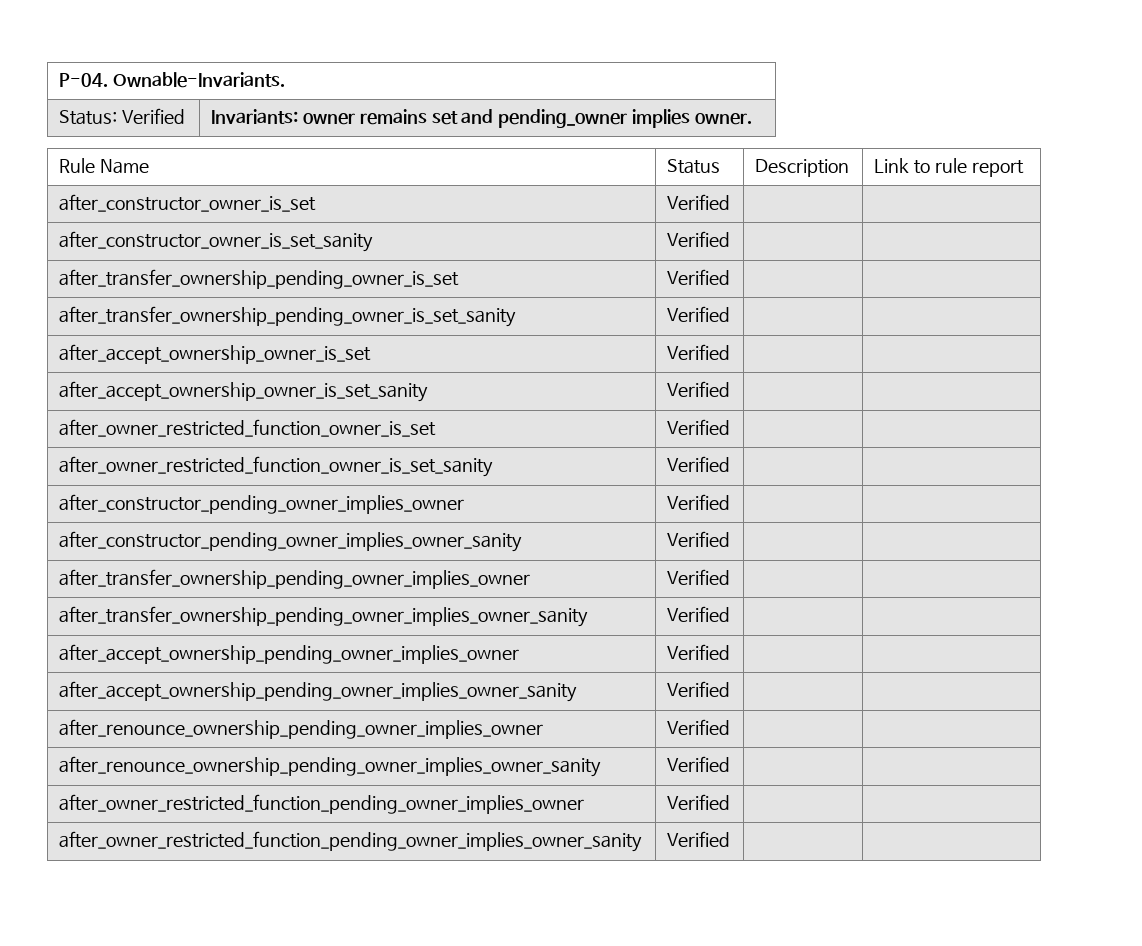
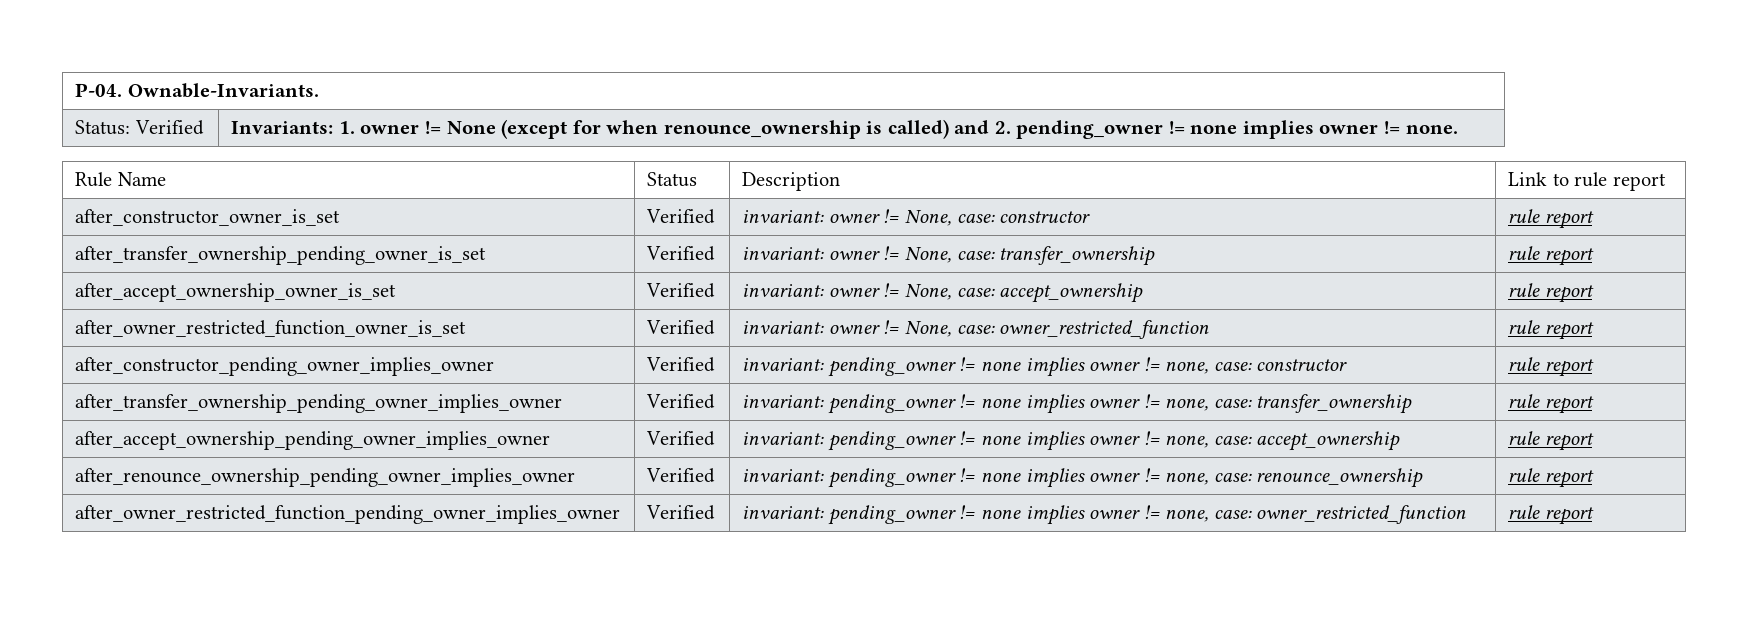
[302,109,753,128] owner remains set and pending_owner implies owner. -> [338,119,1458,139] 1. owner != None (except for when renounce_ownership is called) and 2. pending_owner != none implies owner != none.
[59,231,374,252] [667,231,731,247] [59,269,460,289] [667,269,731,285] [59,306,517,327] [667,306,731,322] [59,344,372,364] [667,344,731,360] [59,381,429,402] [667,381,731,397] [59,419,437,437] [667,419,731,435] [59,456,494,477] [667,456,731,472] [59,494,465,514] [667,494,731,510] [59,531,523,552] [667,531,731,547] [59,569,531,589] [667,569,731,585] [59,606,589,627] [667,606,731,622] [59,644,520,664] [667,644,731,660] [59,681,578,702] [667,681,731,697] [59,719,544,739] [667,719,731,735] [59,756,602,777] [667,756,731,772] [59,794,585,814] [667,794,731,810] [59,831,643,852] [667,831,731,847] | // after_constructor_owner_is_set_sanity | Verified | | // after_transfer_ownership_pending_owner_is_set | Verified | | // after_transfer_ownership_pending_owner_is_set_sanity | Verified | | // after_accept_ownership_owner_is_set | Verified | | // after_accept_ownership_owner_is_set_sanity | Verified | | // after_owner_restricted_function_owner_is_set | Verified | | // after_owner_restricted_function_owner_is_set_sanity | Verified | | // after_constructor_pending_owner_implies_owner | Verified | | // after_constructor_pending_owner_implies_owner_sanity | Verified | | // after_transfer_ownership_pending_owner_implies_owner | Verified | | // after_transfer_ownership_pending_owner_implies_owner_sanity | Verified | | // after_accept_ownership_pending_owner_implies_owner | Verified | | // after_accept_ownership_pending_owner_implies_owner_sanity | Verified | | // after_renounce_ownership_pending_owner_implies_owner | Verified | | // after_renounce_ownership_pending_owner_implies_owner_sanity | Verified | | // after_owner_restricted_function_pending_owner_implies_owner | Verified | | // after_owner_restricted_function_pending_owner_implies_owner_sanity | Verified | | -> [742,209,1091,226] [1508,209,1594,229] [75,246,487,265] [646,246,716,261] [742,246,1156,266] [1508,246,1594,266] [75,283,397,302] [646,283,716,298] [742,283,1144,303] [1508,283,1594,303] [75,320,467,337] [646,320,716,335] [742,320,1210,339] [1508,320,1594,340] [75,357,495,376] [646,357,716,372] [742,357,1348,377] [1508,357,1594,377] [75,394,563,413] [646,394,716,409] [742,394,1413,414] [1508,394,1594,414] [75,431,551,450] [646,431,716,446] [742,431,1401,451] [1508,431,1594,451] [75,468,576,487] [646,468,716,483] [742,468,1424,488] [1508,468,1594,488] [75,505,621,524] [646,505,716,520] [742,505,1467,525] [1508,505,1594,525] invariant: owner != None, case: constructor | rule report // after_transfer_ownership_pending_owner_is_set | Verified | invariant: owner != None, case: transfer_ownership | rule report // after_accept_ownership_owner_is_set | Verified | invariant: owner != None, case: accept_ownership | rule report // after_owner_restricted_function_owner_is_set | Verified | invariant: owner != None, case: owner_restricted_function | rule report // after_constructor_pending_owner_implies_owner | Verified | invariant: pending_owner != none implies owner != none, case: constructor | rule report // after_transfer_ownership_pending_owner_implies_owner | Verified | invariant: pending_owner != none implies owner != none, case: transfer_ownership | rule report // after_accept_ownership_pending_owner_implies_owner | Verified | invariant: pending_owner != none implies owner != none, case: accept_ownership | rule report // after_renounce_ownership_pending_owner_implies_owner | Verified | invariant: pending_owner != none implies owner != none, case: renounce_ownership | rule report // after_owner_restricted_function_pending_owner_implies_owner | Verified | invariant: pending_owner != none implies owner != none, case: owner_restricted_function | rule report

